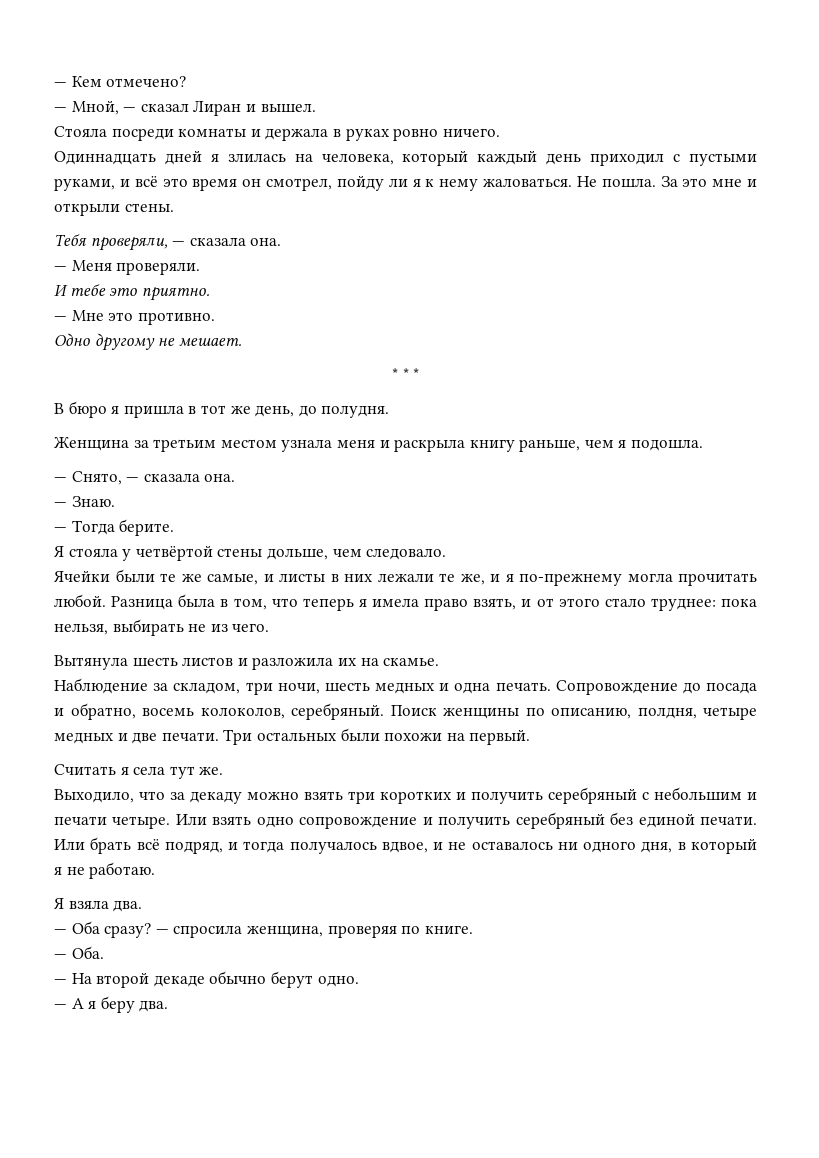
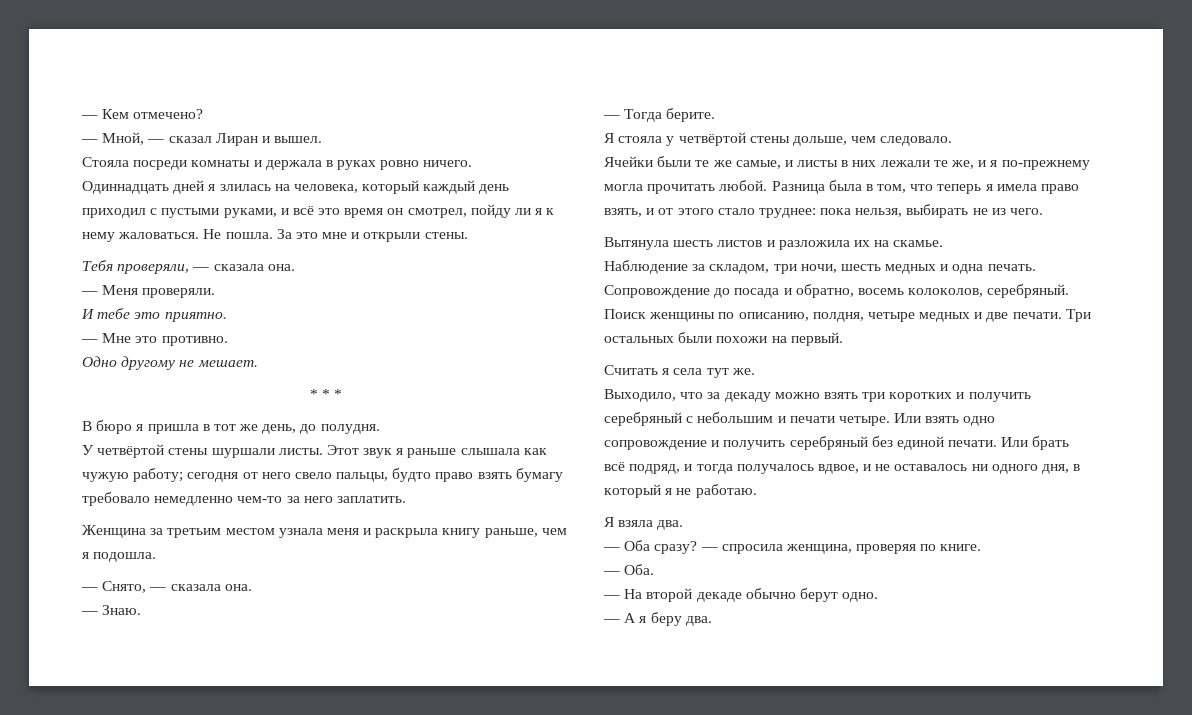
(390, 411) none -> [82,444,547,458] [82,468,563,482] [82,492,406,506] // У четвёртой стены шуршали листы. Этот звук я раньше слышала как чужую работу; сегодня от него свело пальцы, будто право взять бумагу требовало немедленно чем-то за него заплатить.

